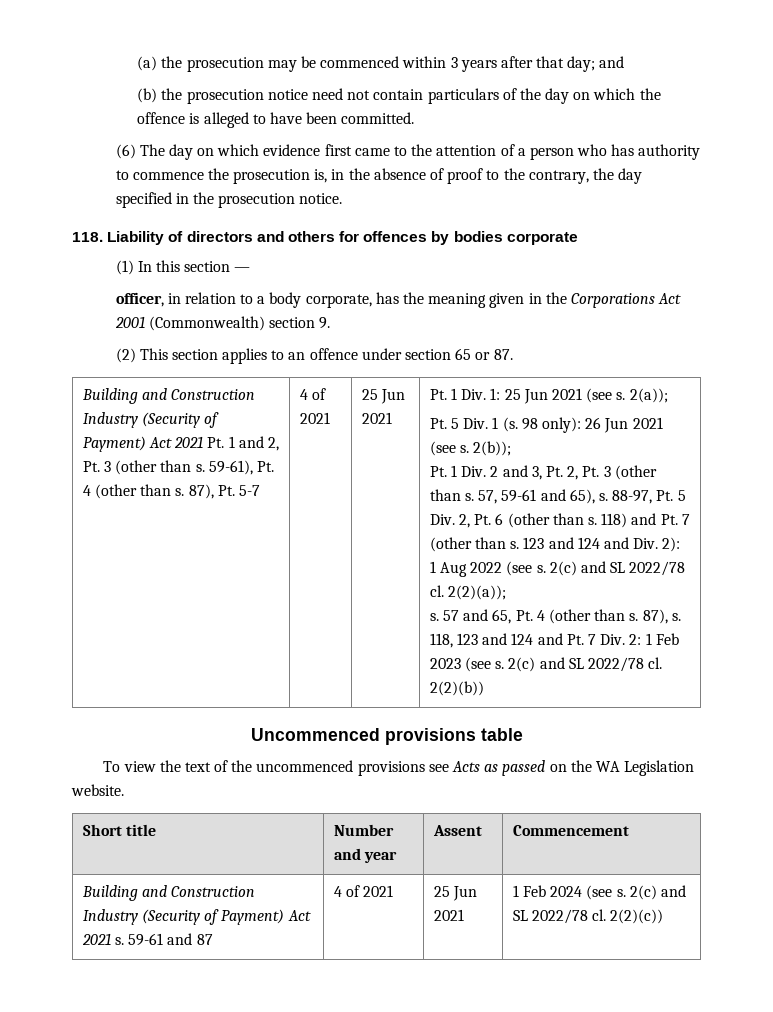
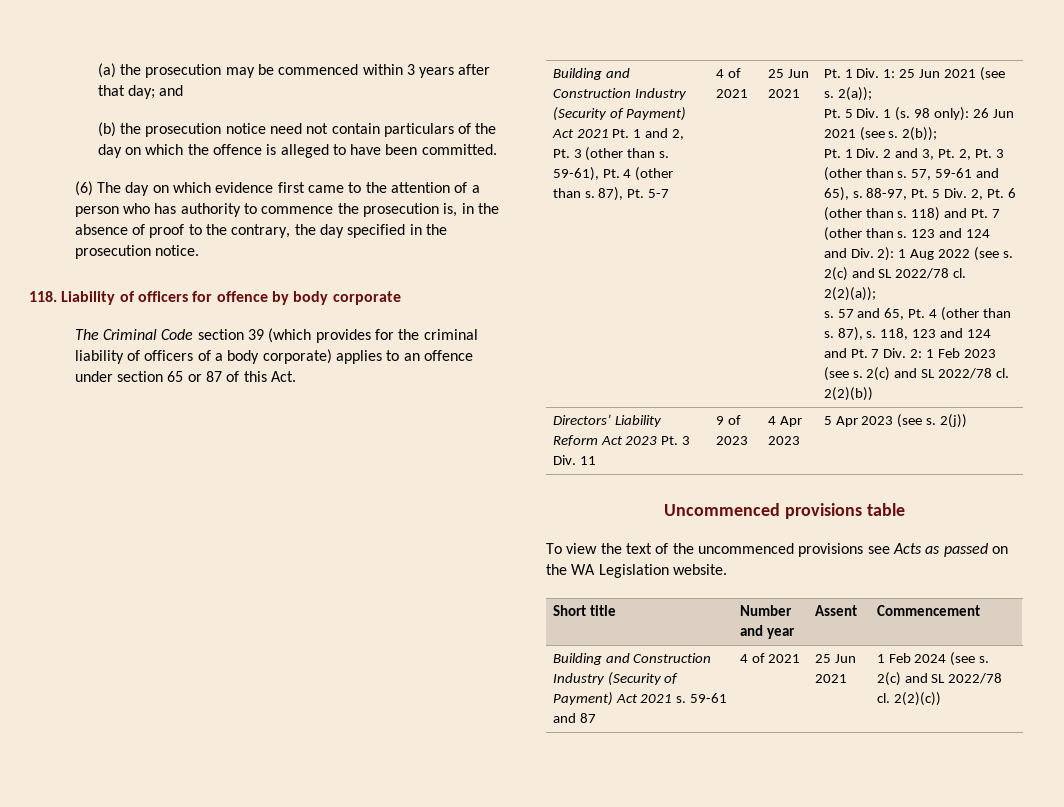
[186,231,578,245] [115,260,251,275] [115,292,682,308] [114,316,331,331] [115,348,218,363] directors and others for offences by bodies corporate // (1) In this section — // officer, in relation to a body corporate, has the meaning given in the Corporations Act 2001 (Commonwealth) section 9. // (2) This section -> [137,291,401,305] [74,328,478,343] [74,349,332,364] officers for offence by body corporate // The Criminal Code section 39 (which provides for the criminal liability of officers of a body corporate)
[493,349,513,360] 87. -> [205,371,296,382] 87 of this Act.
(484, 688) none -> [552,414,662,427] [552,435,691,446] [552,455,596,465] [715,415,741,425] [715,436,748,445] [767,416,802,427] [767,436,800,445] [823,414,968,428] // Directors’ Liability Reform Act 2023 Pt. 3 Div. 11 | 9 of 2023 | 4 Apr 2023 | 5 Apr 2023 (see s. 2(j))

